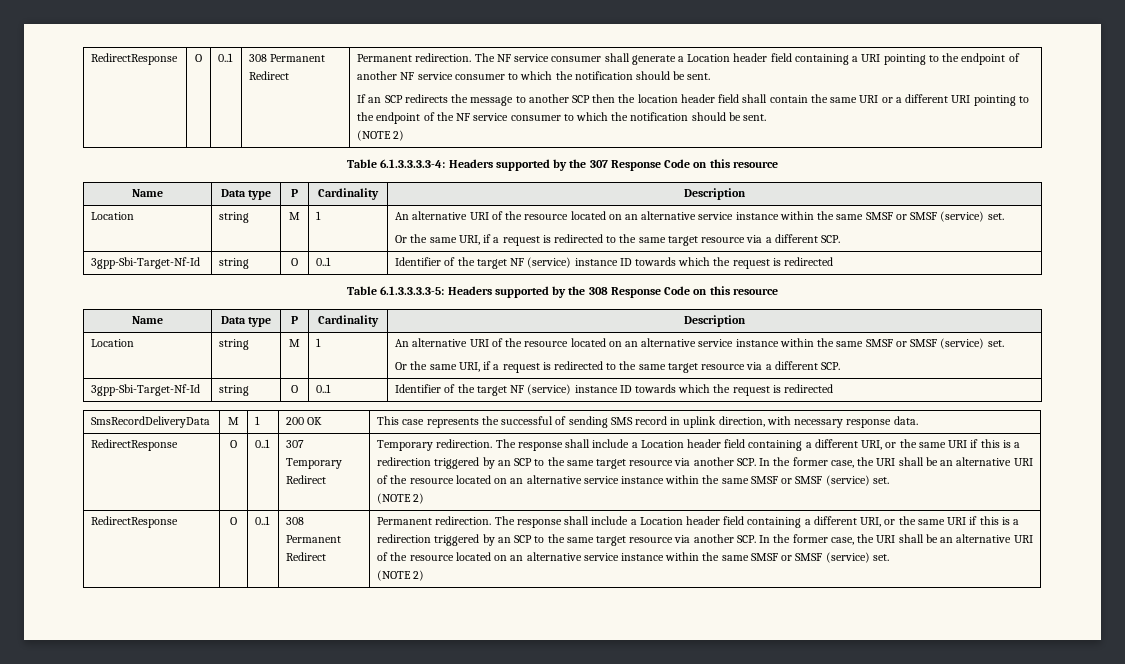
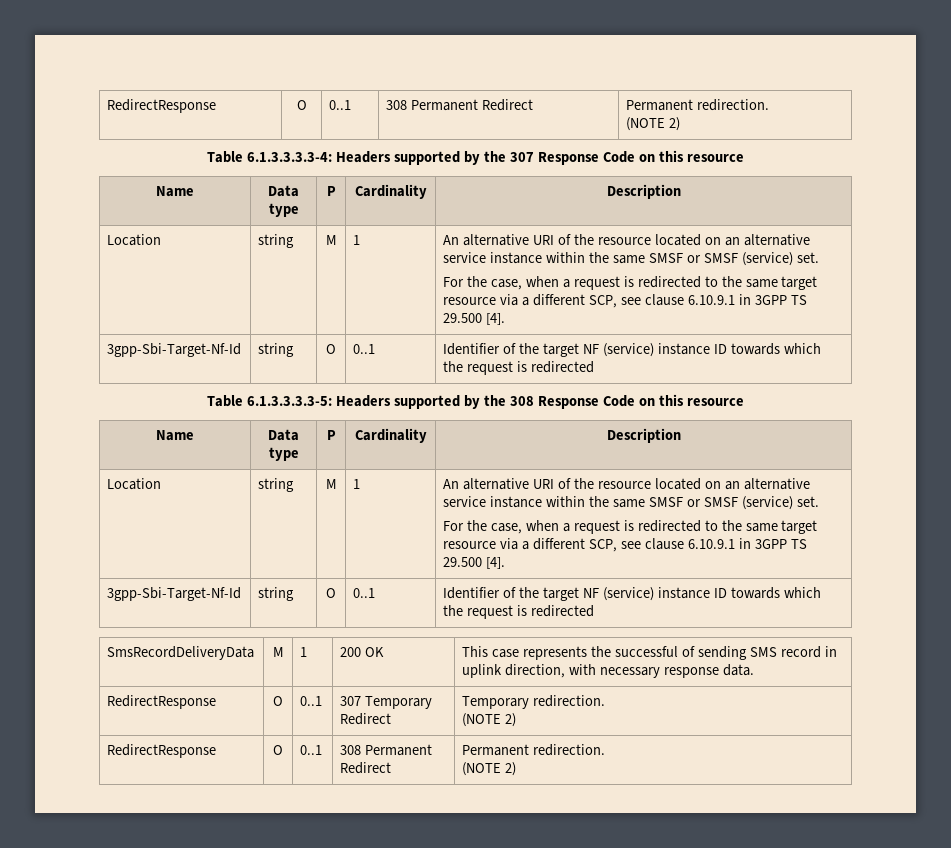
[91,53,179,65] [195,54,202,62] [218,53,234,62] [249,54,326,62] [249,71,290,80] [357,53,1020,65] [357,71,711,80] [357,94,1029,106] [357,112,767,124] RedirectResponse | O | 0..1 | 308 Permanent Redirect | Permanent redirection. The NF service consumer shall generate a Location header field containing a URI pointing to the endpoint of another NF service consumer to which the notification should be sent. // If an SCP redirects the message to another SCP then the location header field shall contain the same URI or a different URI pointing to the endpoint of the NF service consumer to which the notification should be sent. -> [107,99,217,113] [296,100,307,110] [329,100,352,110] [386,99,534,111] [626,99,770,111] RedirectResponse | O | 0..1 | 308 Permanent Redirect | Permanent redirection.
[395,234,492,245] Or the same URI, if -> [443,276,560,290] For the case, when
[821,235,841,243] SCP. -> [589,294,807,308] [443,313,506,325] SCP, see clause 6.10.9.1 in 3GPP TS 29.500 [4].
[395,361,492,372] Or the same URI, if -> [443,520,560,534] For the case, when
[821,362,841,370] SCP. -> [589,538,807,552] [443,557,506,569] SCP, see clause 6.10.9.1 in 3GPP TS 29.500 [4].
[495,439,1021,451] [377,457,1033,469] [377,475,889,486] The response shall include a Location header field containing a different URI, or the same URI if this is a redirection triggered by an SCP to the same target resource via another SCP. In the former case, the URI shall be an alternative URI of the resource located on an alternative service instance within the same SMSF or SMSF (service) set. -> (606, 701) none
[494,516,1020,528] [377,534,1033,546] [377,552,889,563] The response shall include a Location header field containing a different URI, or the same URI if this is a redirection triggered by an SCP to the same target resource via another SCP. In the former case, the URI shall be an alternative URI of the resource located on an alternative service instance within the same SMSF or SMSF (service) set. -> (606, 750) none

